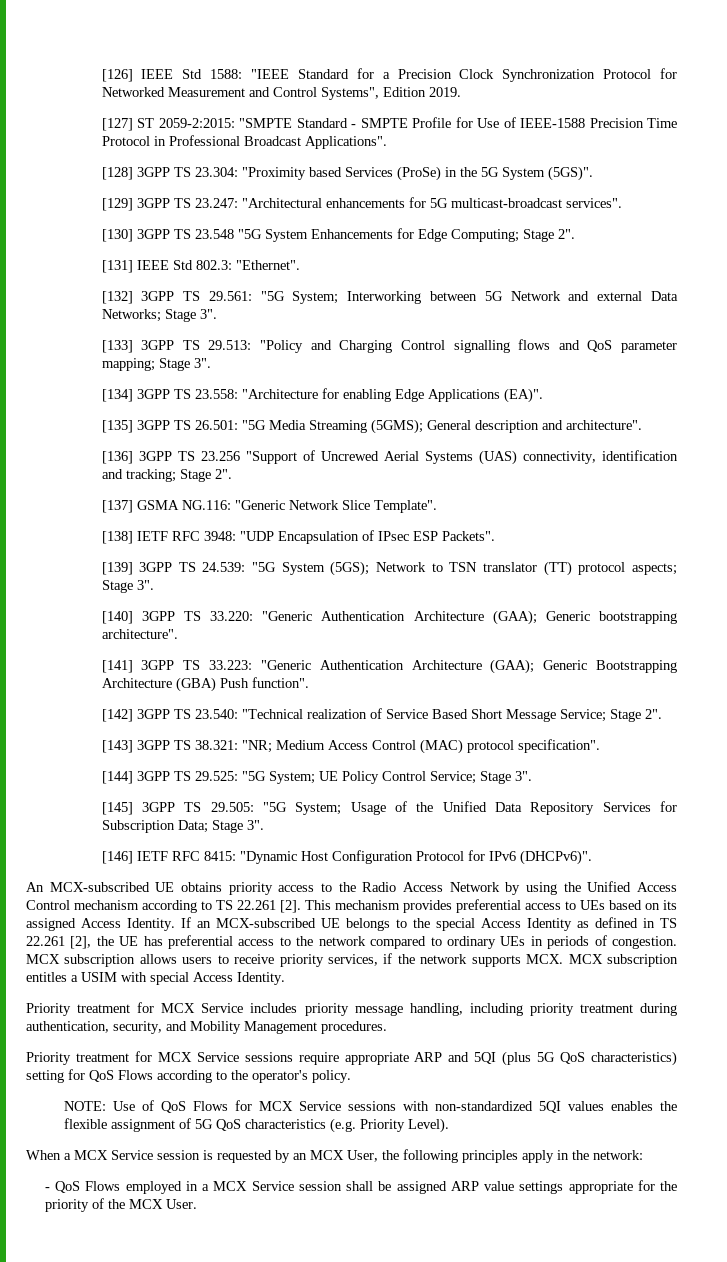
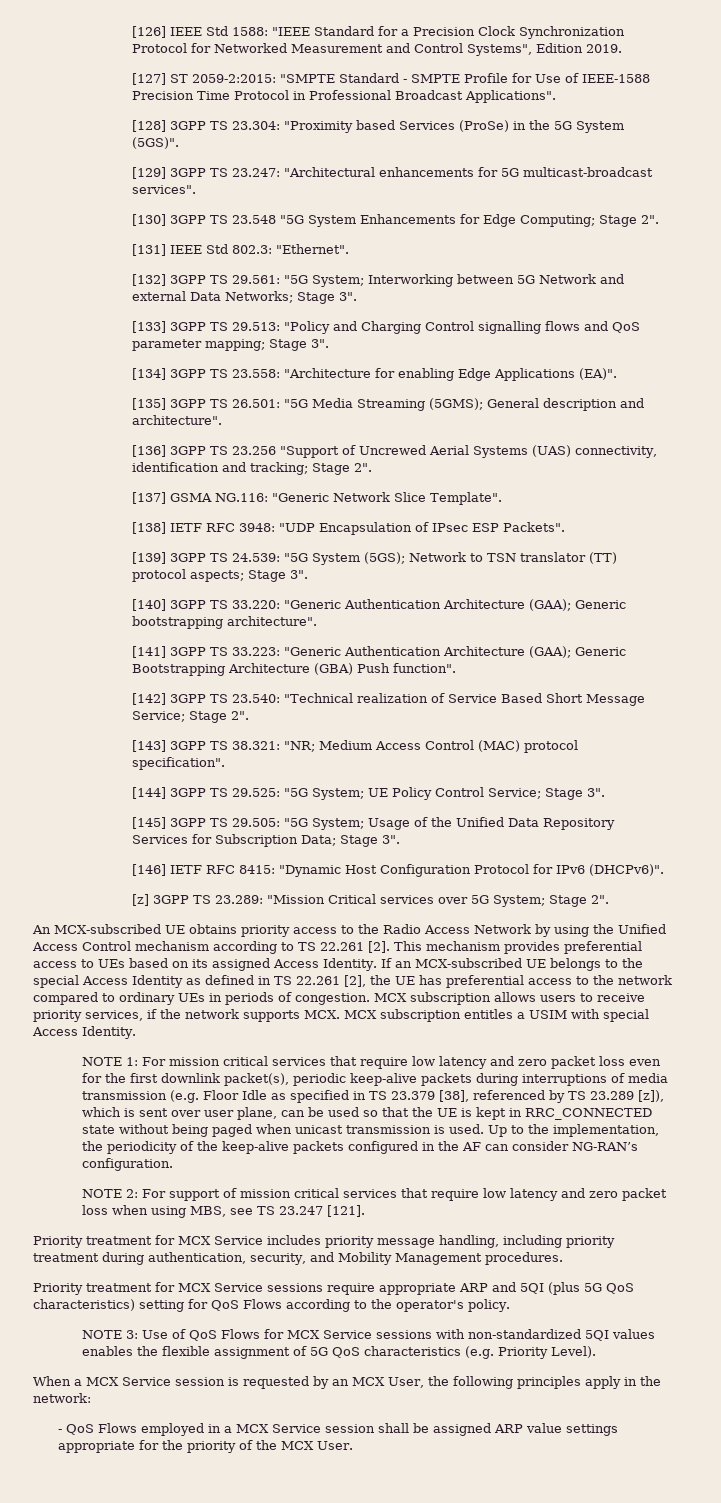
(592, 857) none -> [131,894,609,907] // [z] 3GPP TS 23.289: "Mission Critical services over 5G System; Stage 2".
(285, 978) none -> [82,1056,662,1069] [82,1073,669,1086] [82,1090,665,1103] [82,1107,653,1120] [82,1124,660,1137] [82,1141,639,1154] [82,1158,174,1171] [82,1188,668,1201] [82,1205,366,1218] // NOTE 1: For mission critical services that require low latency and zero packet loss even for the first downlink packet(s), periodic keep-alive packets during interruptions of media transmission (e.g. Floor Idle as specified in TS 23.379 [38], referenced by TS 23.289 [z]), which is sent over user plane, can be used so that the UE is kept in RRC_CONNECTED state without being paged when unicast transmission is used. Up to the implementation, the periodicity of the keep-alive packets configured in the AF can consider NG-RAN’s configuration. // NOTE 2: For support of mission critical services that require low latency and zero packet loss when using MBS, see TS 23.247 [121].
[63,1101,106,1111] NOTE: -> [82,1330,139,1339] NOTE 3:

